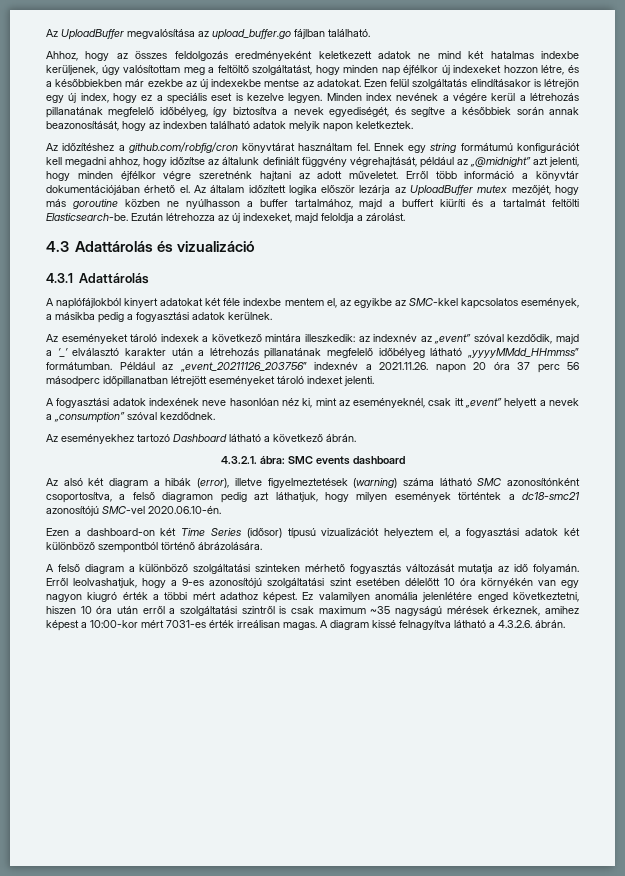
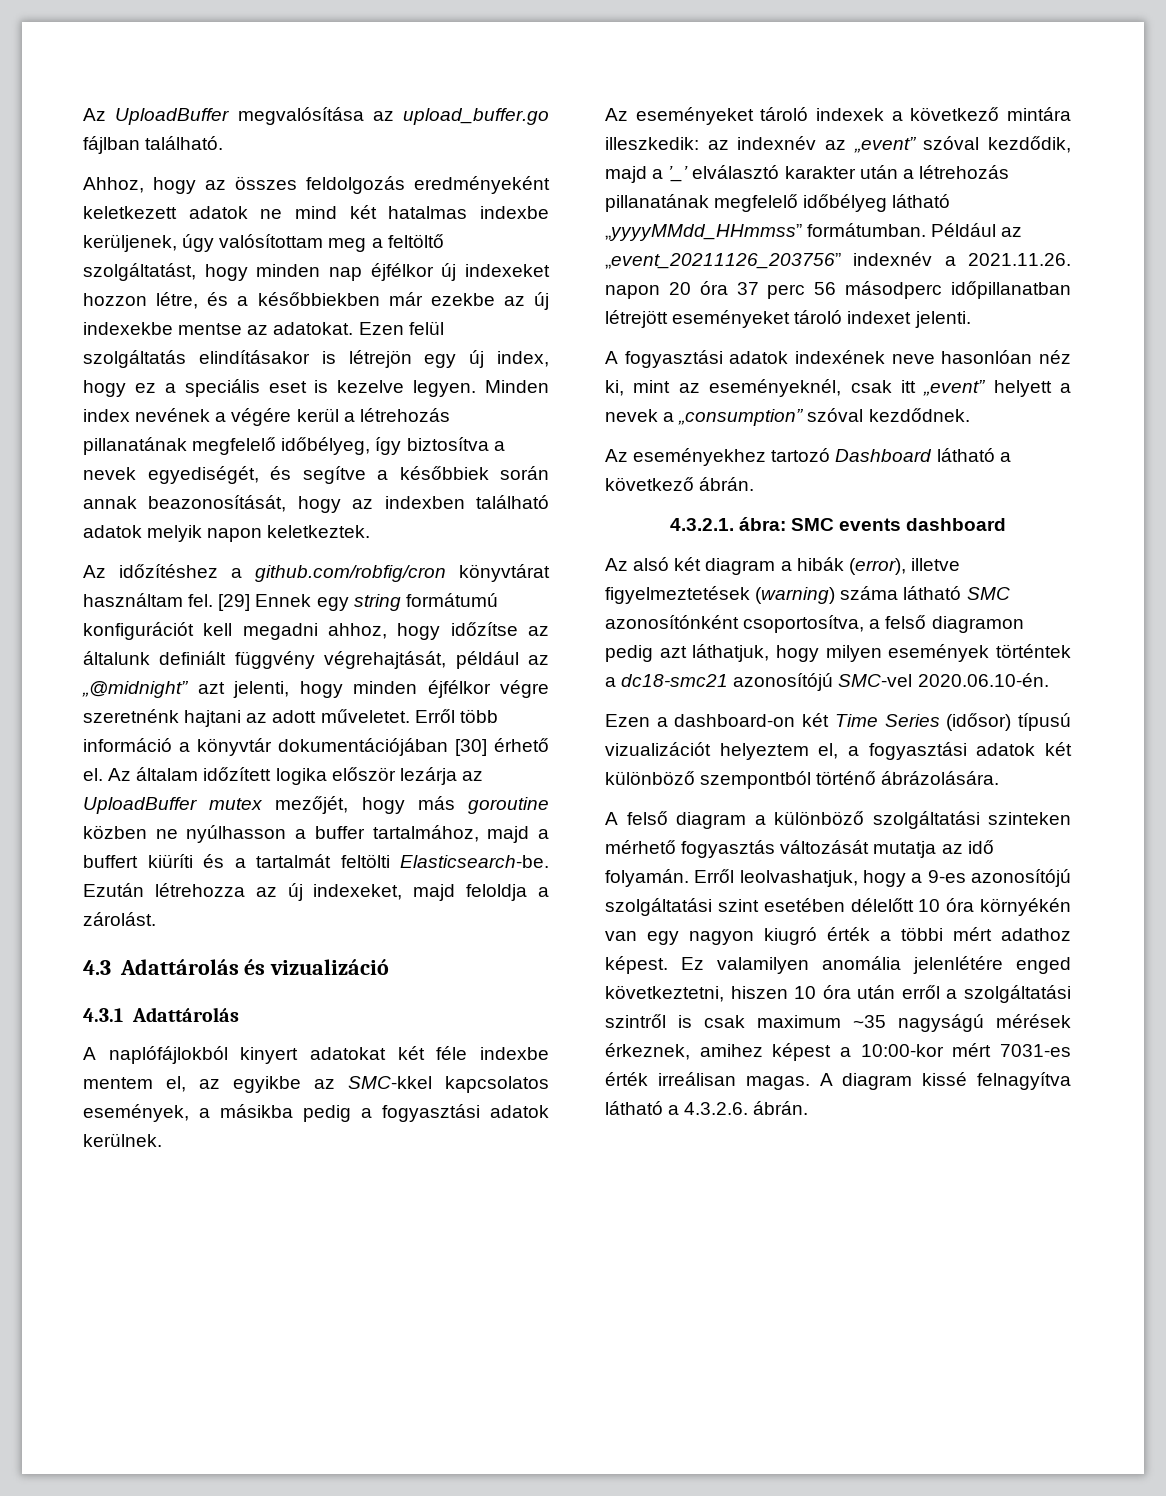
(370, 147) none -> [218,594,251,611] [29]
(140, 190) none -> [455,739,487,756] [30]

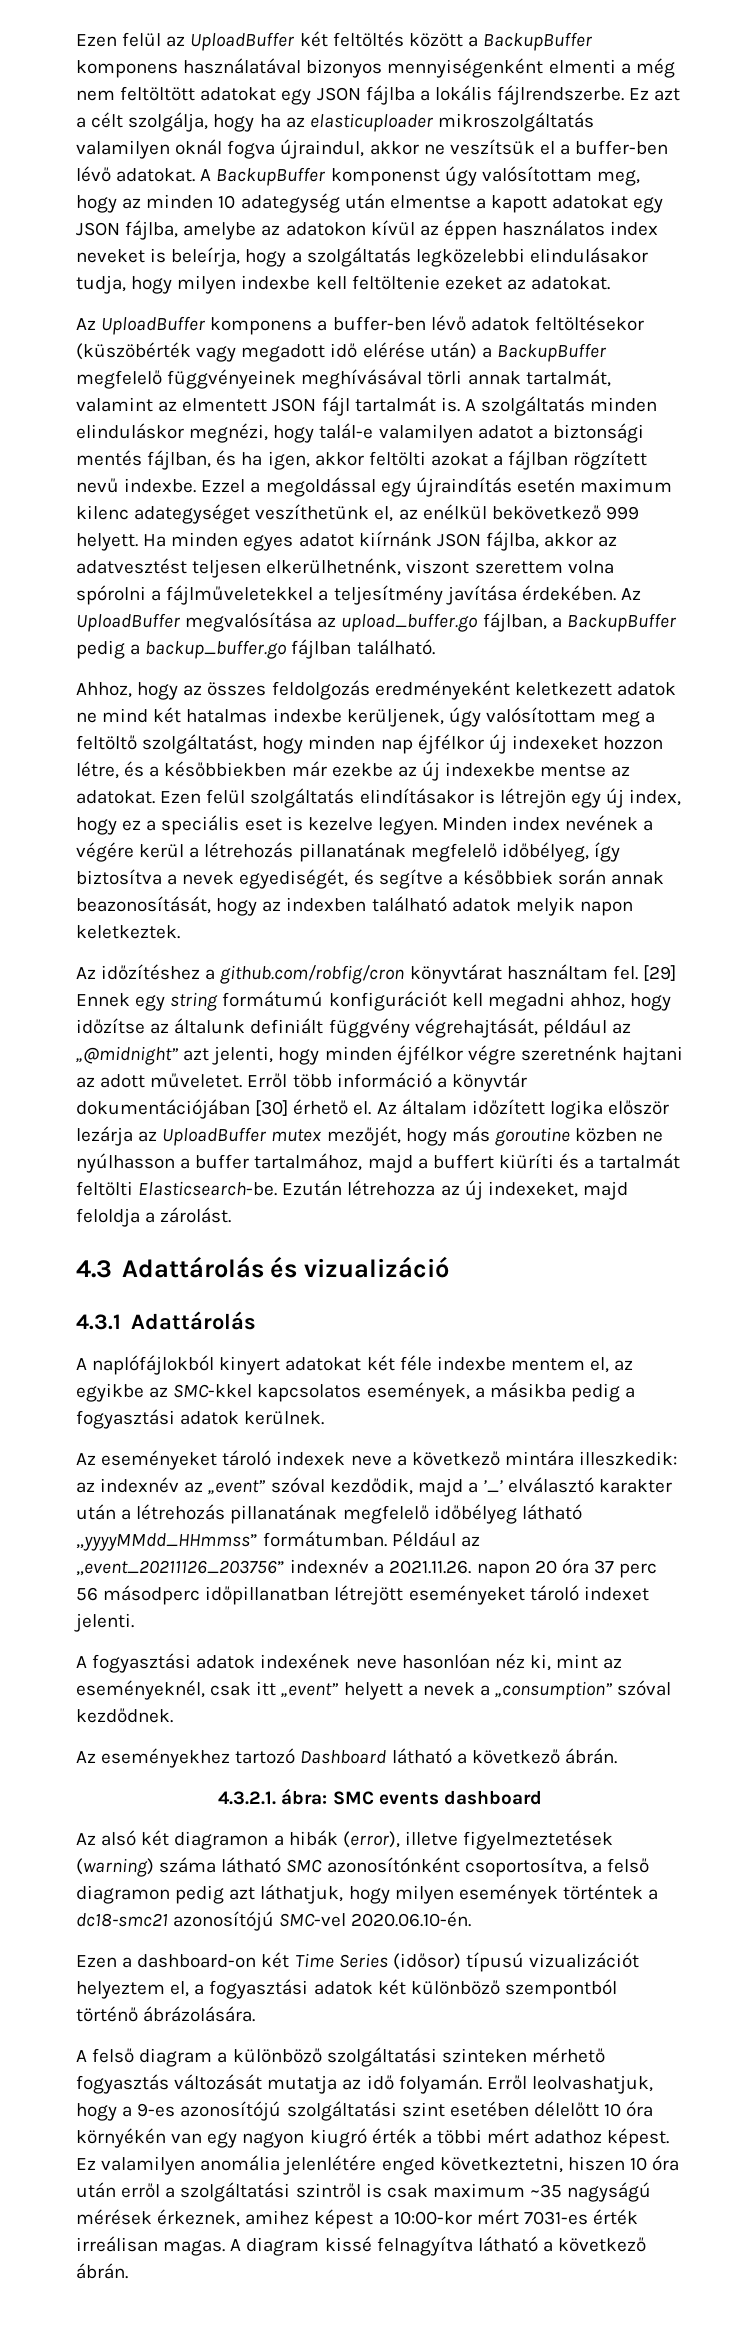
(83, 114) none -> [76,31,594,51] [76,58,675,78] [76,85,681,105] [76,112,594,132] [76,139,669,159] [76,166,640,186] [76,193,664,213] [76,220,659,240] [76,247,648,267] [76,275,611,294] [76,315,644,335] [76,342,607,362] [76,369,611,389] [76,396,658,416] [76,423,644,443] [76,450,648,470] [76,477,673,497] [76,504,639,524] [76,531,618,551] [76,558,614,578] [76,585,616,605] Ezen felül az UploadBuffer két feltöltés között a BackupBuffer komponens használatával bizonyos mennyiségenként elmenti a még nem feltöltött adatokat egy JSON fájlba a lokális fájlrendszerbe. Ez azt a célt szolgálja, hogy ha az elasticuploader mikroszolgáltatás valamilyen oknál fogva újraindul, akkor ne veszítsük el a buffer-ben lévő adatokat. A BackupBuffer komponenst úgy valósítottam meg, hogy az minden 10 adategység után elmentse a kapott adatokat egy JSON fájlba, amelybe az adatokon kívül az éppen használatos index neveket is beleírja, hogy a szolgáltatás legközelebbi elindulásakor tudja, hogy milyen indexbe kell feltöltenie ezeket az adatokat. // Az UploadBuffer komponens a buffer-ben lévő adatok feltöltésekor (küszöbérték vagy megadott idő elérése után) a BackupBuffer megfelelő függvényeinek meghívásával törli annak tartalmát, valamint az elmentett JSON fájl tartalmát is. A szolgáltatás minden elinduláskor megnézi, hogy talál-e valamilyen adatot a biztonsági mentés fájlban, és ha igen, akkor feltölti azokat a fájlban rögzített nevű indexbe. Ezzel a megoldással egy újraindítás esetén maximum kilenc adategységet veszíthetünk el, az enélkül bekövetkező 999 helyett. Ha minden egyes adatot kiírnánk JSON fájlba, akkor az adatvesztést teljesen elkerülhetnénk, viszont szerettem volna spórolni a fájlműveletekkel a teljesítmény javítása érdekében.
(549, 116) none -> [482,612,677,632] [76,640,288,659] fájlban, a BackupBuffer pedig a backup_buffer.go
(884, 114) none -> [350,1455,392,1466] neve
[705,558,776,575] diagram -> [174,1831,269,1850] diagramon
[684,1102,749,1115] 4.3.2.6. -> [558,2237,647,2252] következő

